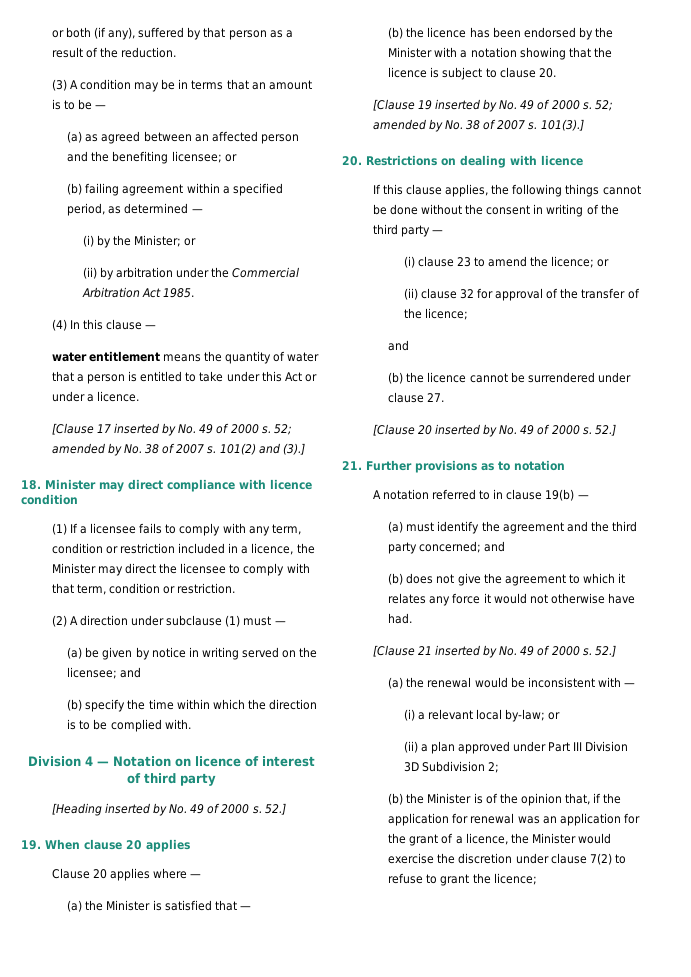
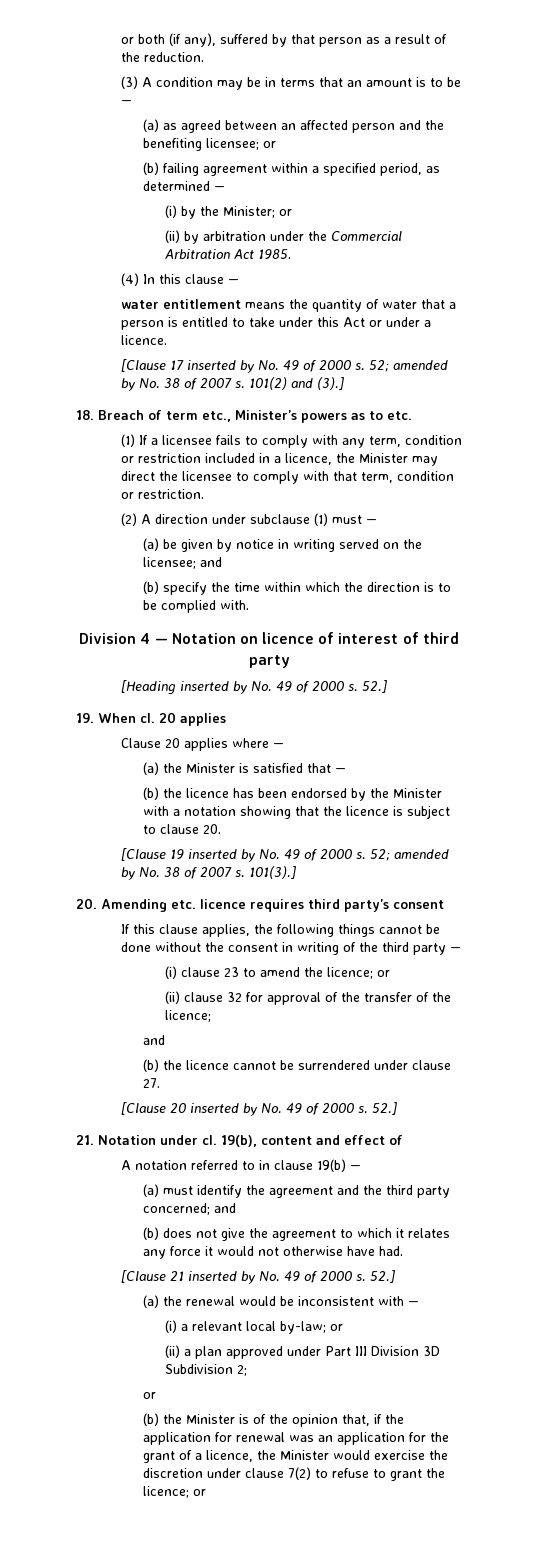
[45,479,312,492] [21,494,78,505] Minister may direct compliance with licence condition -> [98,410,412,423] Breach of term etc., Minister’s powers as to etc.
[84,839,122,850] clause -> [140,713,155,723] cl.
[366,155,583,168] Restrictions on dealing with licence -> [101,899,444,912] Amending etc. licence requires third party’s consent
[366,460,565,473] Further provisions as to notation -> [98,1135,403,1147] Notation under cl. 19(b), content and effect of
(499, 767) none -> [142,1392,156,1399] // or
(537, 879) none -> [192,1489,206,1496] or

